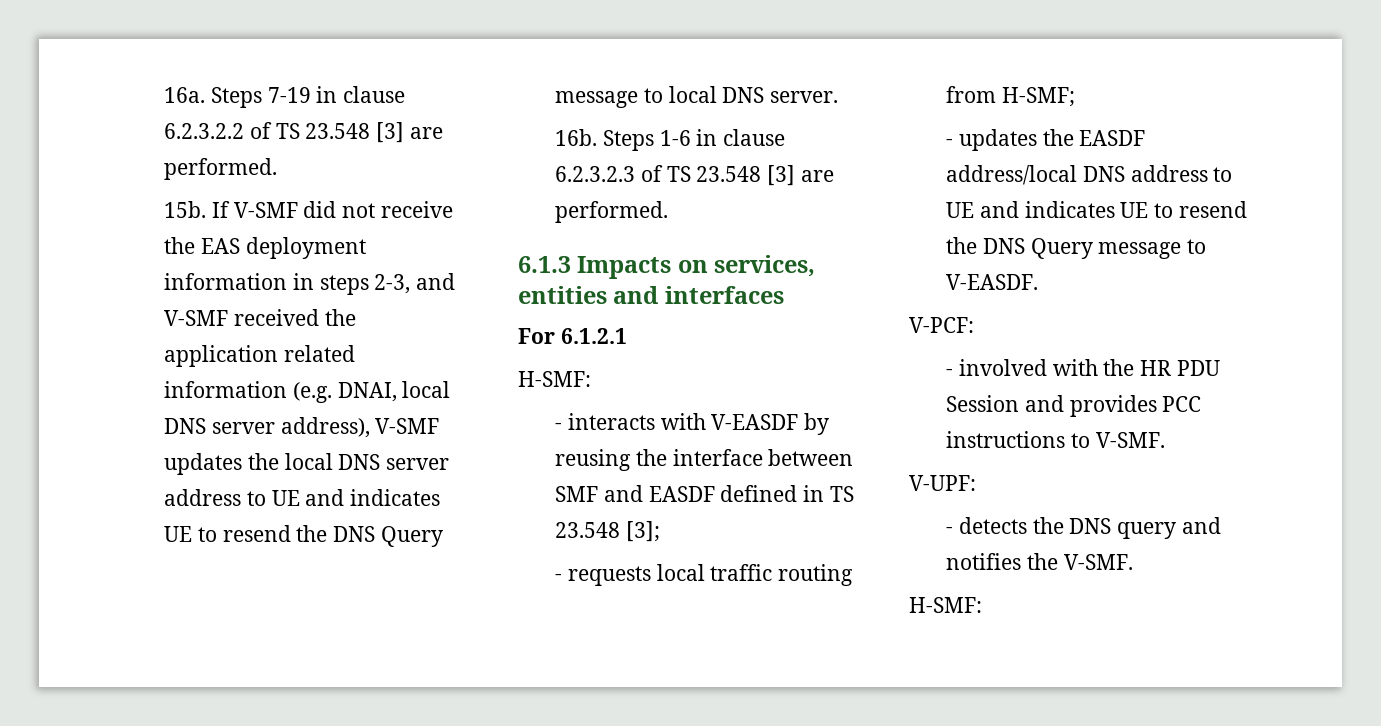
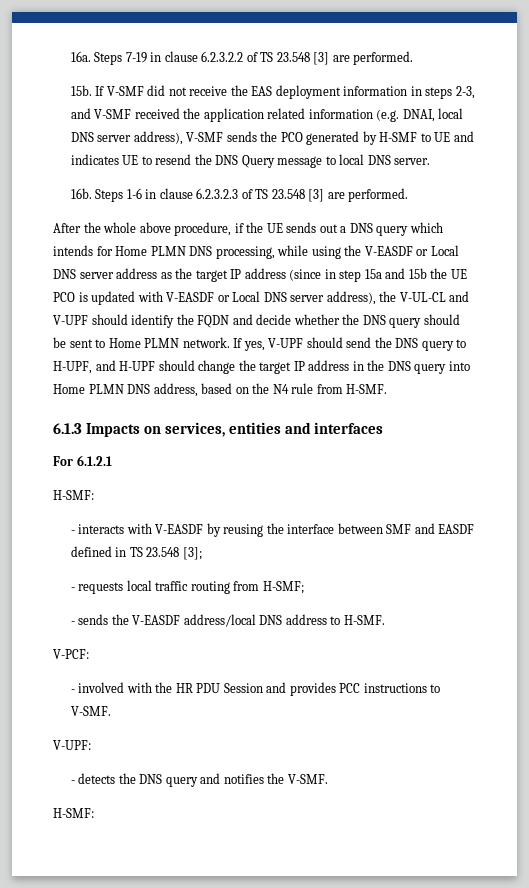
[164,453,450,475] [164,489,242,506] updates the local DNS server address -> [226,131,418,145] sends the PCO generated by H-SMF
(669, 212) none -> [53,222,443,236] [53,245,459,259] [53,268,467,282] [53,291,470,305] [53,314,460,328] [53,337,467,351] [53,360,470,374] [53,383,388,397] // After the whole above procedure, if the UE sends out a DNS query which intends for Home PLMN DNS processing, while using the V-EASDF or Local DNS server address as the target IP address (since in step 15a and 15b the UE PCO is updated with V-EASDF or Local DNS server address), the V-UL-CL and V-UPF should identify the FQDN and decide whether the DNS query should be sent to Home PLMN network. If yes, V-UPF should send the DNS query to H-UPF, and H-UPF should change the target IP address in the DNS query into Home PLMN DNS address, based on the N4 rule from H-SMF.
[958,129,1146,151] updates the EASDF -> [78,614,181,625] sends the V-EASDF
[946,201,1247,218] [946,237,1207,259] [946,274,1039,290] UE and indicates UE to resend the DNS Query message to V-EASDF. -> [343,615,385,625] H-SMF.

